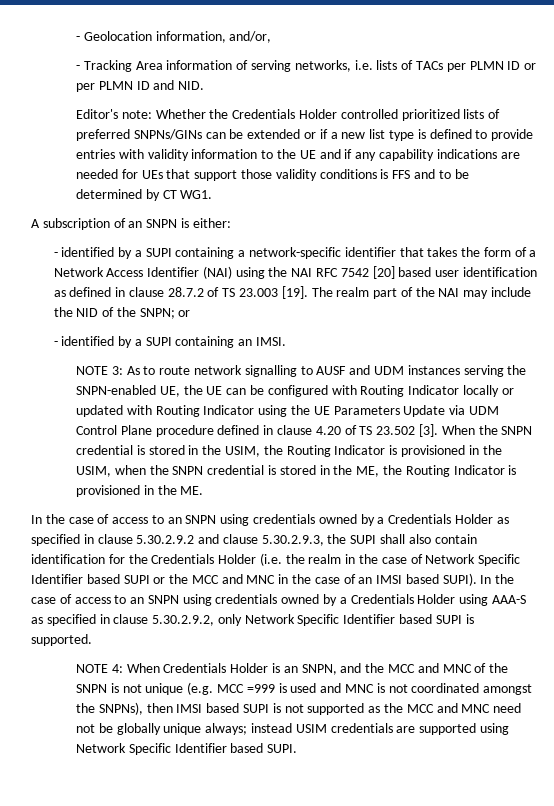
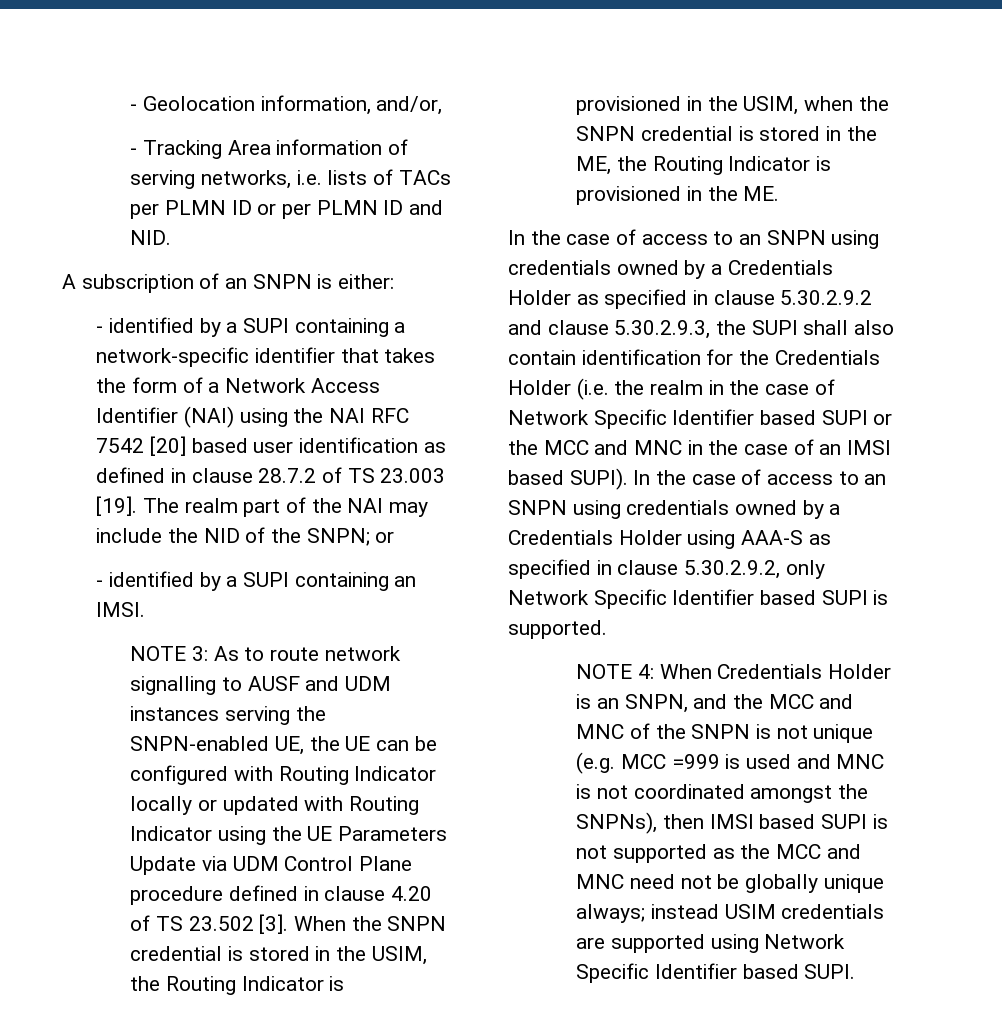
[76,109,501,121] [76,129,534,141] [76,149,520,161] [76,169,469,181] [76,189,213,201] // Editor's note: Whether the Credentials Holder controlled prioritized lists of preferred SNPNs/GINs can be extended or if a new list type is defined to provide entries with validity information to the UE and if any capability indications are needed for UEs that support those validity conditions is FFS and to be determined by CT WG1. -> (172, 237) none

